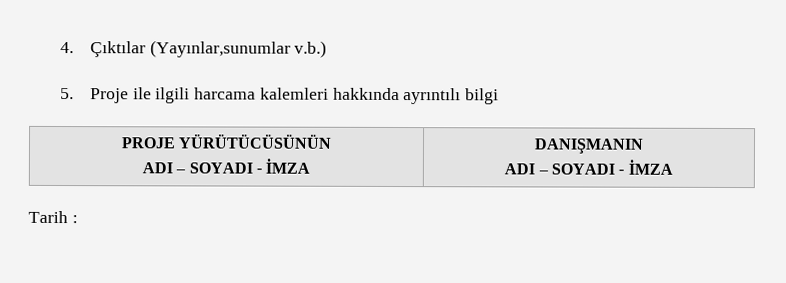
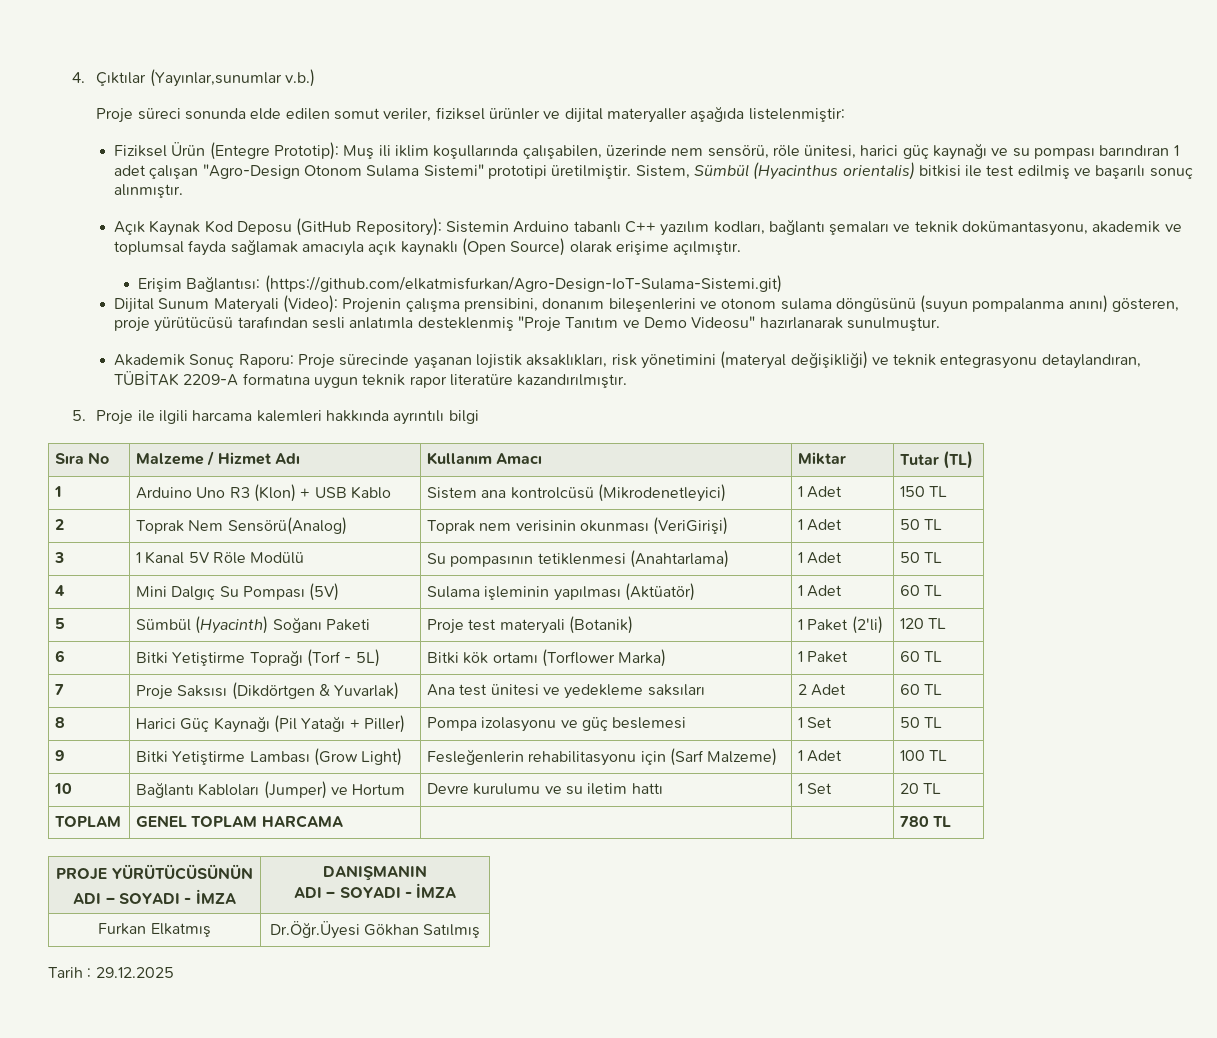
(328, 49) none -> [96,106,845,123] [113,142,1179,160] [113,162,1193,180] [113,184,183,198] [113,218,1182,236] [113,238,742,256] [138,275,782,293] [113,295,1180,313] [113,316,940,332] [113,351,1141,369] [113,371,628,389] // Proje süreci sonunda elde edilen somut veriler, fiziksel ürünler ve dijital materyaller aşağıda listelenmiştir: // Fiziksel Ürün (Entegre Prototip): Muş ili iklim koşullarında çalışabilen, üzerinde nem sensörü, röle ünitesi, harici güç kaynağı ve su pompası barındıran 1 adet çalışan "Agro-Design Otonom Sulama Sistemi" prototipi üretilmiştir. Sistem, Sümbül (Hyacinthus orientalis) bitkisi ile test edilmiş ve başarılı sonuç alınmıştır. // Açık Kaynak Kod Deposu (GitHub Repository): Sistemin Arduino tabanlı C++ yazılım kodları, bağlantı şemaları ve teknik dokümantasyonu, akademik ve toplumsal fayda sağlamak amacıyla açık kaynaklı (Open Source) olarak erişime açılmıştır. // Erişim Bağlantısı: (https://github.com/elkatmisfurkan/Agro-Design-IoT-Sulama-Sistemi.git) // Dijital Sunum Materyali (Video): Projenin çalışma prensibini, donanım bileşenlerini ve otonom sulama döngüsünü (suyun pompalanma anını) gösteren, proje yürütücüsü tarafından sesli anlatımla desteklenmiş "Proje Tanıtım ve Demo Videosu" hazırlanarak sunulmuştur. // Akademik Sonuç Raporu: Proje sürecinde yaşanan lojistik aksaklıkları, risk yönetimini (materyal değişikliği) ve teknik entegrasyonu detaylandıran, TÜBİTAK 2209-A formatına uygun teknik rapor literatüre kazandırılmıştır.
(500, 96) none -> [55,452,110,464] [136,451,301,466] [427,452,543,465] [798,452,847,465] [900,451,974,469] [54,486,63,497] [136,484,391,502] [427,484,727,502] [798,486,843,498] [900,486,948,497] [55,519,65,530] [136,517,347,535] [427,517,729,535] [798,519,843,531] [900,519,943,530] [54,552,65,563] [136,551,305,564] [427,550,730,568] [798,552,843,564] [900,552,943,563] [55,585,66,596] [136,583,340,601] [427,583,696,601] [798,585,843,597] [900,585,943,596] [55,618,66,629] [136,616,371,634] [427,616,634,634] [798,616,883,634] [900,618,947,629] [55,650,66,662] [136,649,380,667] [427,649,667,667] [798,651,849,663] [900,651,943,662] [55,684,65,695] [136,682,400,700] [427,684,705,699] [798,684,847,696] [900,684,943,695] [55,717,66,728] [136,715,405,733] [427,717,687,732] [798,717,833,728] [900,717,943,728] [55,750,65,761] [136,748,403,766] [427,748,778,766] [798,750,843,762] [900,750,948,761] [54,783,73,794] [136,781,406,799] [427,783,663,795] [798,783,833,794] [900,783,942,794] [55,816,122,827] [136,815,343,828] [900,816,952,827] // Sıra No | Malzeme / Hizmet Adı | Kullanım Amacı | Miktar | Tutar (TL) // 1 | Arduino Uno R3 (Klon) + USB Kablo | Sistem ana kontrolcüsü (Mikrodenetleyici) | 1 Adet | 150 TL // 2 | Toprak Nem Sensörü(Analog) | Toprak nem verisinin okunması (VeriGirişi) | 1 Adet | 50 TL // 3 | 1 Kanal 5V Röle Modülü | Su pompasının tetiklenmesi (Anahtarlama) | 1 Adet | 50 TL // 4 | Mini Dalgıç Su Pompası (5V) | Sulama işleminin yapılması (Aktüatör) | 1 Adet | 60 TL // 5 | Sümbül (Hyacinth) Soğanı Paketi | Proje test materyali (Botanik) | 1 Paket (2'li) | 120 TL // 6 | Bitki Yetiştirme Toprağı (Torf - 5L) | Bitki kök ortamı (Torflower Marka) | 1 Paket | 60 TL // 7 | Proje Saksısı (Dikdörtgen & Yuvarlak) | Ana test ünitesi ve yedekleme saksıları | 2 Adet | 60 TL // 8 | Harici Güç Kaynağı (Pil Yatağı + Piller) | Pompa izolasyonu ve güç beslemesi | 1 Set | 50 TL // 9 | Bitki Yetiştirme Lambası (Grow Light) | Fesleğenlerin rehabilitasyonu için (Sarf Malzeme) | 1 Adet | 100 TL // 10 | Bağlantı Kabloları (Jumper) ve Hortum | Devre kurulumu ve su iletim hattı | 1 Set | 20 TL // TOPLAM | GENEL TOPLAM HARCAMA | | | 780 TL
(673, 167) none -> [98,923,211,937] [269,921,481,939] // Furkan Elkatmış | Dr.Öğr.Üyesi Gökhan Satılmış
(78, 219) none -> [95,967,174,978] 29.12.2025

